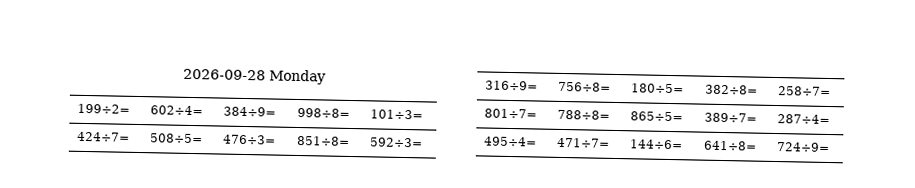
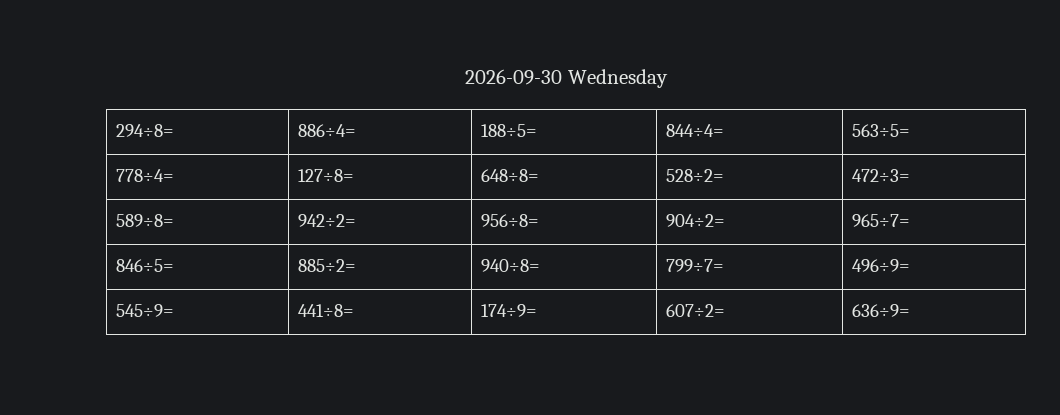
[183,68,326,85] [77,103,131,114] [150,105,204,116] [223,106,277,117] [297,107,351,118] [370,109,424,120] [77,131,131,142] [150,133,204,144] [223,134,277,145] [297,135,351,146] [369,137,424,148] [485,80,539,91] [558,81,612,92] [631,83,685,94] [705,84,759,95] [778,86,832,97] [484,108,538,119] [557,109,611,120] [630,111,684,122] [704,112,758,123] [777,114,831,125] [484,136,538,147] [557,137,611,148] [630,139,684,150] [703,140,758,151] [776,142,831,153] 2026-09-28 Monday // 199÷2= | 602÷4= | 384÷9= | 998÷8= | 101÷3= // 424÷7= | 508÷5= | 476÷3= | 851÷8= | 592÷3= // 316÷9= | 756÷8= | 180÷5= | 382÷8= | 258÷7= // 801÷7= | 788÷8= | 865÷5= | 389÷7= | 287÷4= // 495÷4= | 471÷7= | 144÷6= | 641÷8= | 724÷9= -> [465,69,668,88] [116,124,175,137] [298,124,357,137] [481,124,538,137] [666,124,725,137] [852,124,911,137] [116,169,175,182] [298,169,355,182] [481,169,540,182] [666,169,725,182] [852,169,911,182] [116,214,175,227] [298,214,357,227] [481,214,540,227] [666,214,726,227] [852,214,911,227] [116,259,175,272] [298,259,357,272] [481,259,541,272] [666,259,725,272] [852,259,911,272] [116,304,175,317] [298,304,355,317] [481,304,538,317] [666,304,726,317] [852,304,911,317] 2026-09-30 Wednesday // 294÷8= | 886÷4= | 188÷5= | 844÷4= | 563÷5= // 778÷4= | 127÷8= | 648÷8= | 528÷2= | 472÷3= // 589÷8= | 942÷2= | 956÷8= | 904÷2= | 965÷7= // 846÷5= | 885÷2= | 940÷8= | 799÷7= | 496÷9= // 545÷9= | 441÷8= | 174÷9= | 607÷2= | 636÷9=

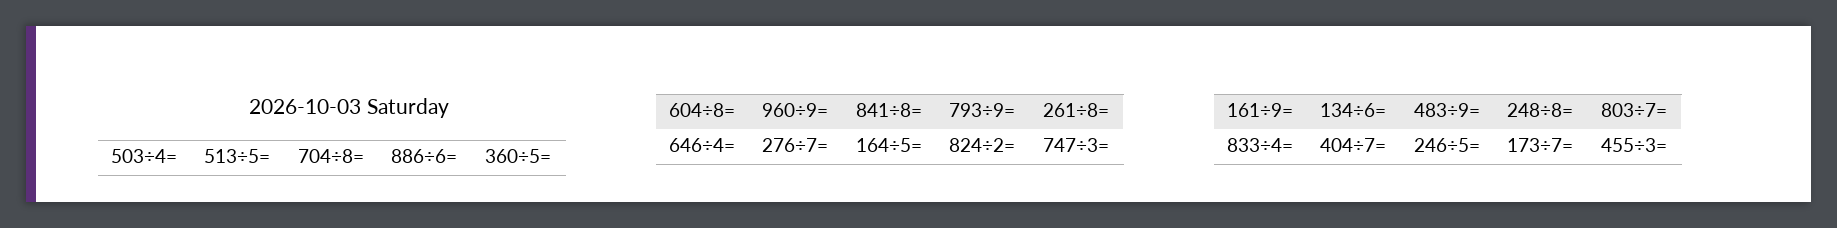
[465,69,668,88] [116,124,175,137] [298,124,357,137] [481,124,538,137] [666,124,725,137] [852,124,911,137] [116,169,175,182] [298,169,355,182] [481,169,540,182] [666,169,725,182] [852,169,911,182] [116,214,175,227] [298,214,357,227] [481,214,540,227] [666,214,726,227] [852,214,911,227] [116,259,175,272] [298,259,357,272] [481,259,541,272] [666,259,725,272] [852,259,911,272] [116,304,175,317] [298,304,355,317] [481,304,538,317] [666,304,726,317] [852,304,911,317] 2026-09-30 Wednesday // 294÷8= | 886÷4= | 188÷5= | 844÷4= | 563÷5= // 778÷4= | 127÷8= | 648÷8= | 528÷2= | 472÷3= // 589÷8= | 942÷2= | 956÷8= | 904÷2= | 965÷7= // 846÷5= | 885÷2= | 940÷8= | 799÷7= | 496÷9= // 545÷9= | 441÷8= | 174÷9= | 607÷2= | 636÷9= -> [249,98,449,118] [111,149,178,163] [204,149,271,163] [298,149,365,163] [391,149,458,163] [485,149,552,163] [669,103,736,117] [762,103,829,117] [856,103,923,117] [949,103,1016,117] [1043,103,1110,117] [669,138,736,152] [762,138,829,152] [856,138,923,152] [949,138,1016,152] [1043,138,1110,152] [1227,103,1294,117] [1320,103,1387,117] [1414,103,1481,117] [1507,103,1574,117] [1601,103,1668,117] [1227,138,1294,152] [1320,138,1387,152] [1414,138,1481,152] [1507,138,1574,152] [1601,138,1668,152] 2026-10-03 Saturday // 503÷4= | 513÷5= | 704÷8= | 886÷6= | 360÷5= // 604÷8= | 960÷9= | 841÷8= | 793÷9= | 261÷8= // 646÷4= | 276÷7= | 164÷5= | 824÷2= | 747÷3= // 161÷9= | 134÷6= | 483÷9= | 248÷8= | 803÷7= // 833÷4= | 404÷7= | 246÷5= | 173÷7= | 455÷3=

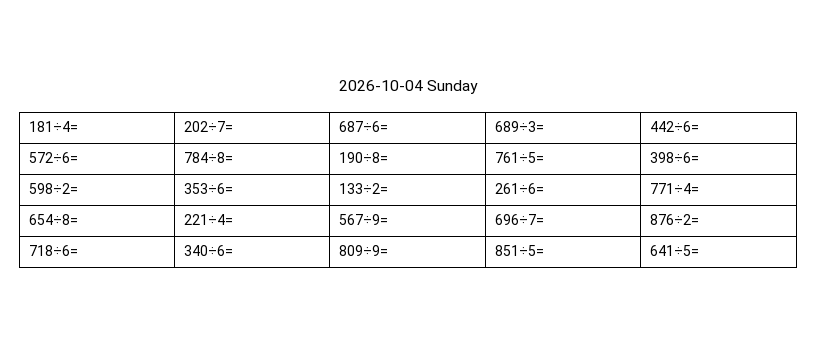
[249,98,449,118] [111,149,178,163] [204,149,271,163] [298,149,365,163] [391,149,458,163] [485,149,552,163] [669,103,736,117] [762,103,829,117] [856,103,923,117] [949,103,1016,117] [1043,103,1110,117] [669,138,736,152] [762,138,829,152] [856,138,923,152] [949,138,1016,152] [1043,138,1110,152] [1227,103,1294,117] [1320,103,1387,117] [1414,103,1481,117] [1507,103,1574,117] [1601,103,1668,117] [1227,138,1294,152] [1320,138,1387,152] [1414,138,1481,152] [1507,138,1574,152] [1601,138,1668,152] 2026-10-03 Saturday // 503÷4= | 513÷5= | 704÷8= | 886÷6= | 360÷5= // 604÷8= | 960÷9= | 841÷8= | 793÷9= | 261÷8= // 646÷4= | 276÷7= | 164÷5= | 824÷2= | 747÷3= // 161÷9= | 134÷6= | 483÷9= | 248÷8= | 803÷7= // 833÷4= | 404÷7= | 246÷5= | 173÷7= | 455÷3= -> [338,80,479,94] [28,121,78,132] [183,121,233,132] [338,121,388,132] [494,121,544,132] [649,121,699,132] [28,152,78,163] [183,152,233,163] [338,152,388,163] [494,152,544,163] [649,152,699,163] [28,183,78,194] [183,183,233,194] [338,183,388,194] [494,183,544,194] [649,183,699,194] [28,214,78,225] [183,214,233,225] [338,214,388,225] [494,214,544,225] [649,214,699,225] [28,245,78,256] [183,245,233,256] [338,245,388,256] [494,245,544,256] [649,245,699,256] 2026-10-04 Sunday // 181÷4= | 202÷7= | 687÷6= | 689÷3= | 442÷6= // 572÷6= | 784÷8= | 190÷8= | 761÷5= | 398÷6= // 598÷2= | 353÷6= | 133÷2= | 261÷6= | 771÷4= // 654÷8= | 221÷4= | 567÷9= | 696÷7= | 876÷2= // 718÷6= | 340÷6= | 809÷9= | 851÷5= | 641÷5=

